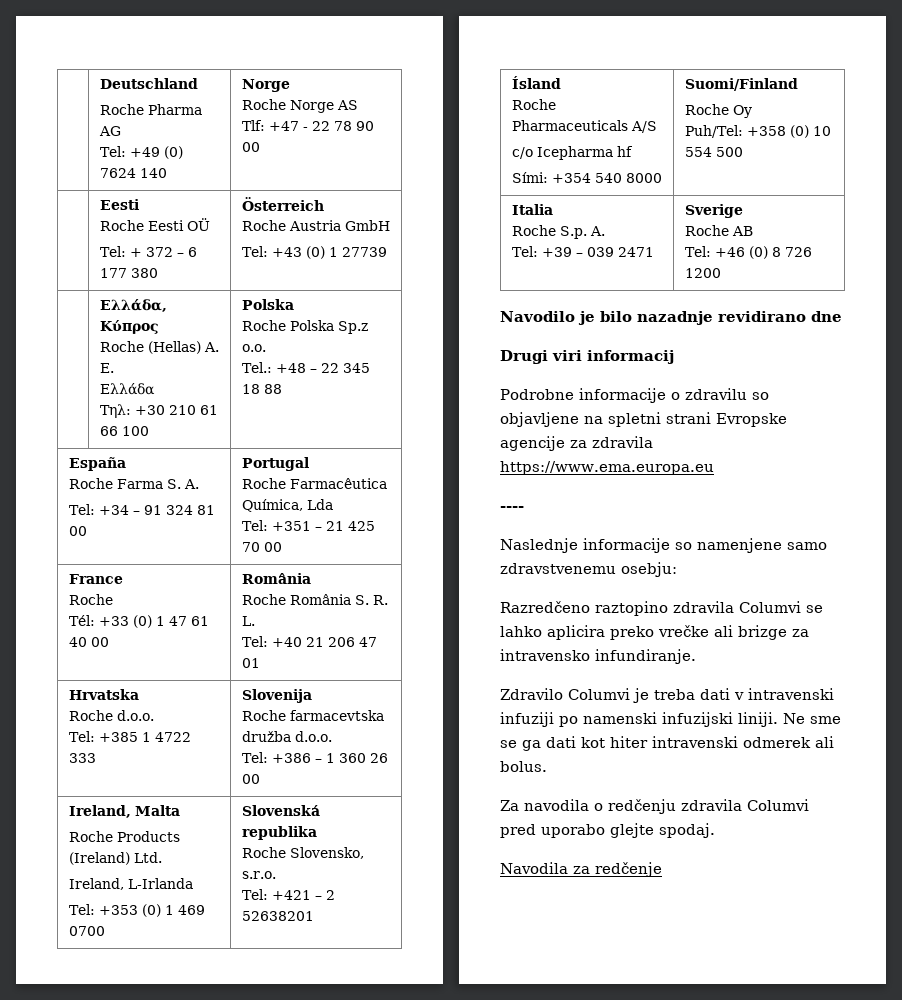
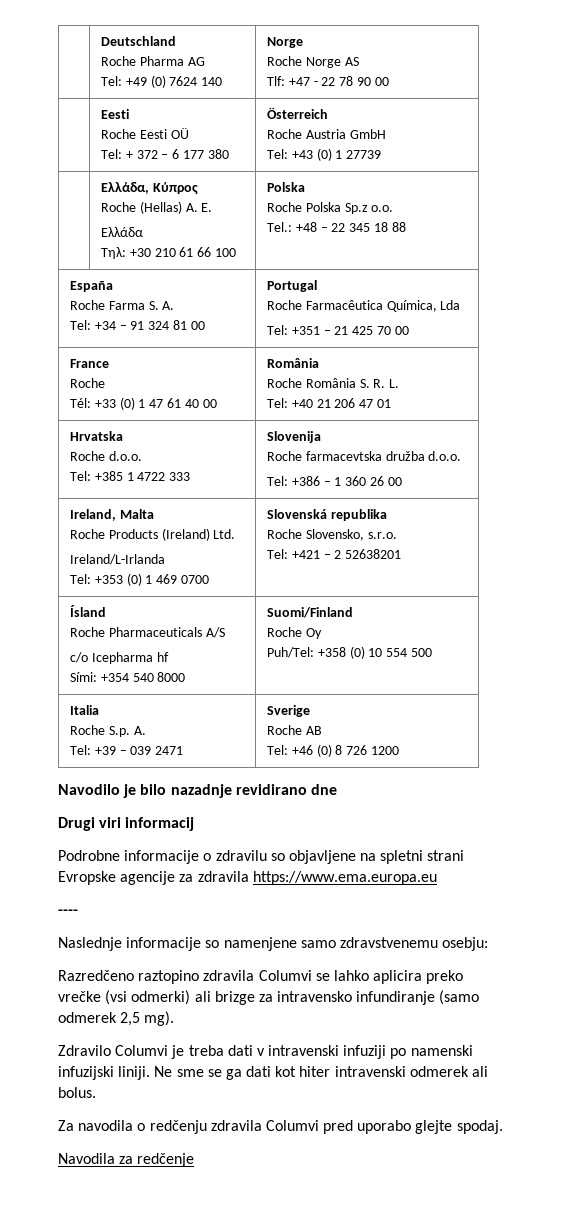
[68,878,193,890] Ireland, L-Irlanda -> [70,554,166,565] Ireland/L-Irlanda
(709, 631) none -> [105,990,191,1005] (vsi odmerki)
[595,649,696,664] infundiranje. -> [356,990,480,1005] [58,1011,175,1026] infundiranje (samo odmerek 2,5 mg).

